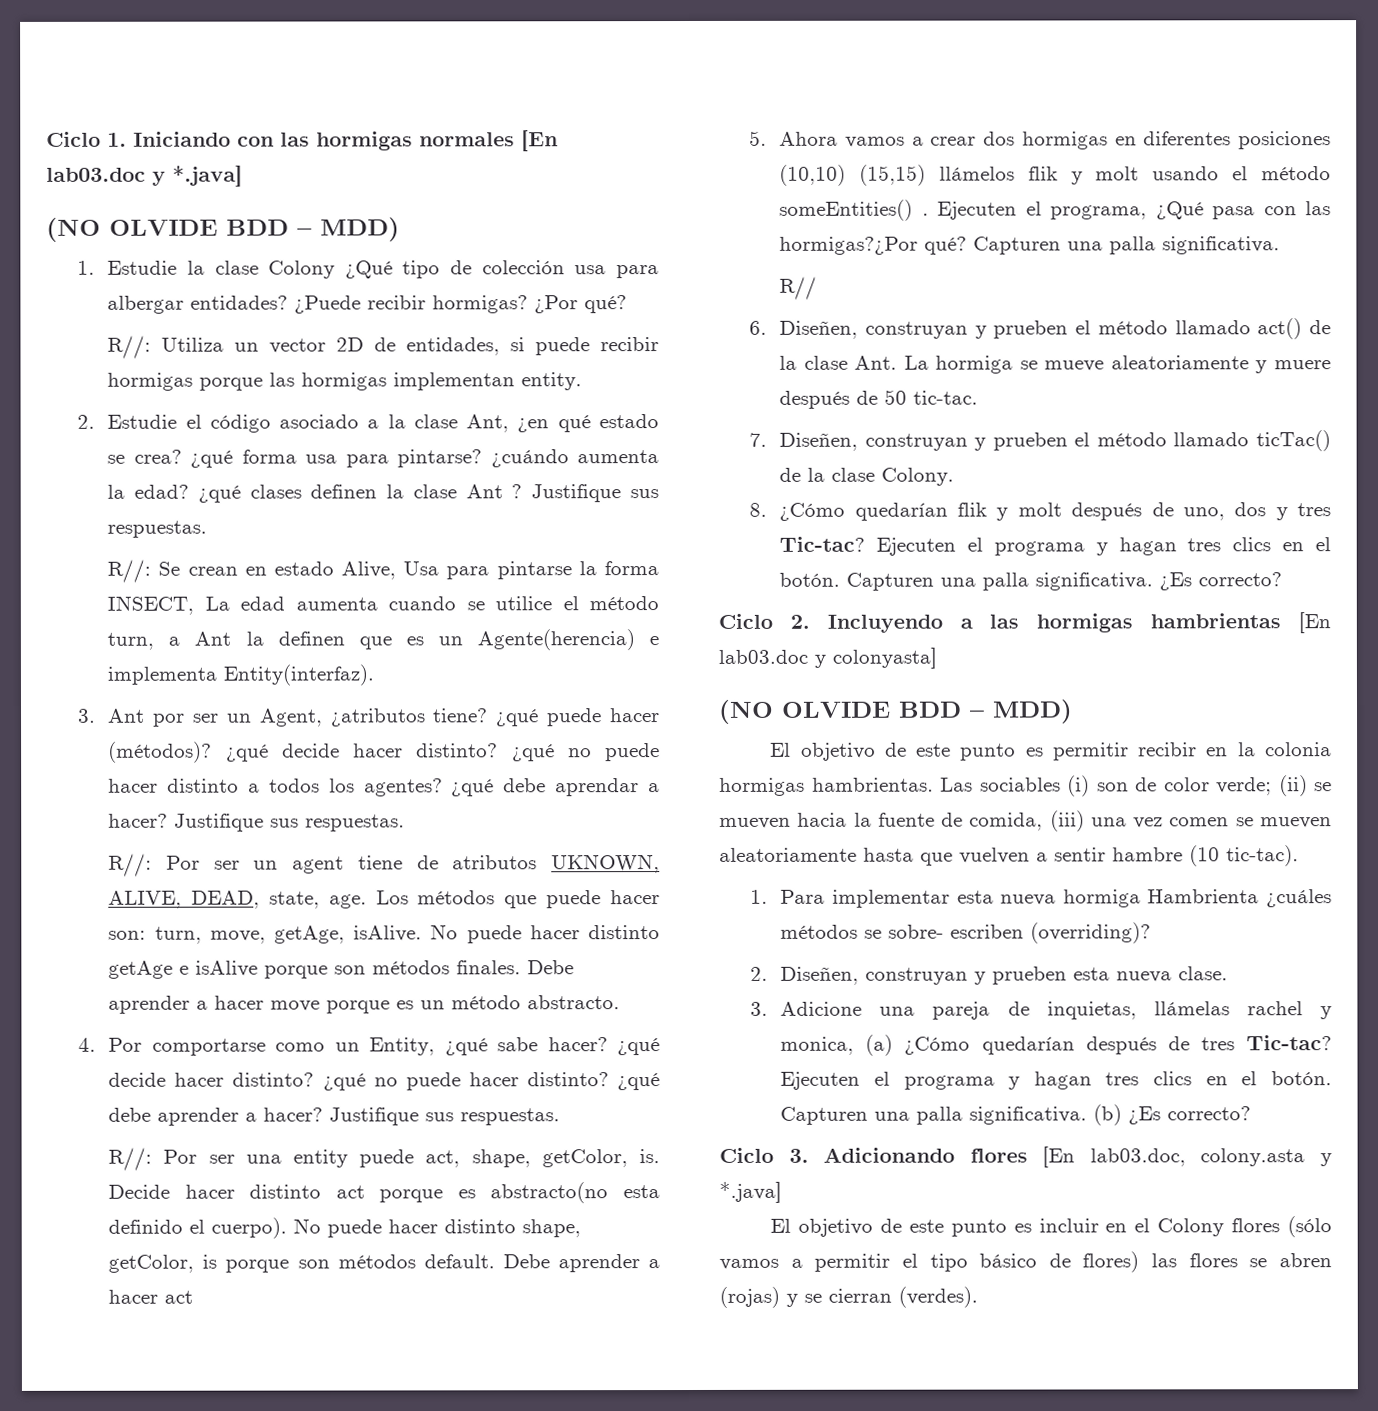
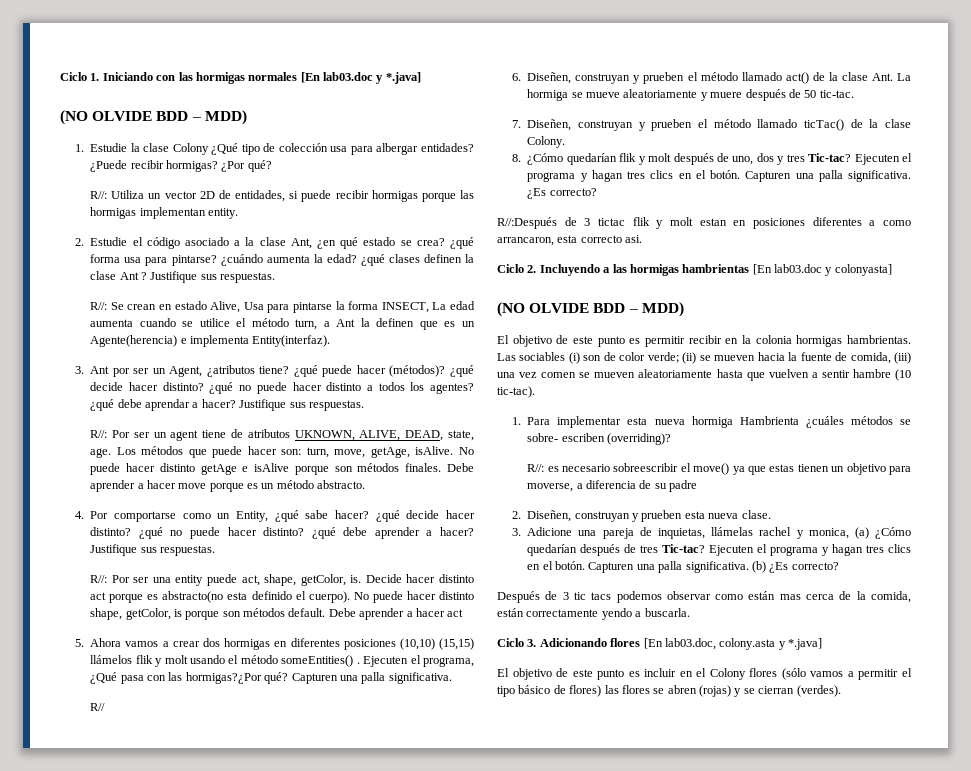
(1283, 579) none -> [497,217,911,229] [497,235,643,246] // R//:Después de 3 tictac flik y molt estan en posiciones diferentes a como arrancaron, esta correcto asi.
(1152, 933) none -> [527,463,912,475] [527,480,698,492] // R//: es necesario sobreescribir el move() ya que estas tienen un objetivo para moverse, a diferencia de su padre
(1252, 1113) none -> [497,591,912,603] [497,608,690,620] // Después de 3 tic tacs podemos observar como están mas cerca de la comida, están correctamente yendo a buscarla.

